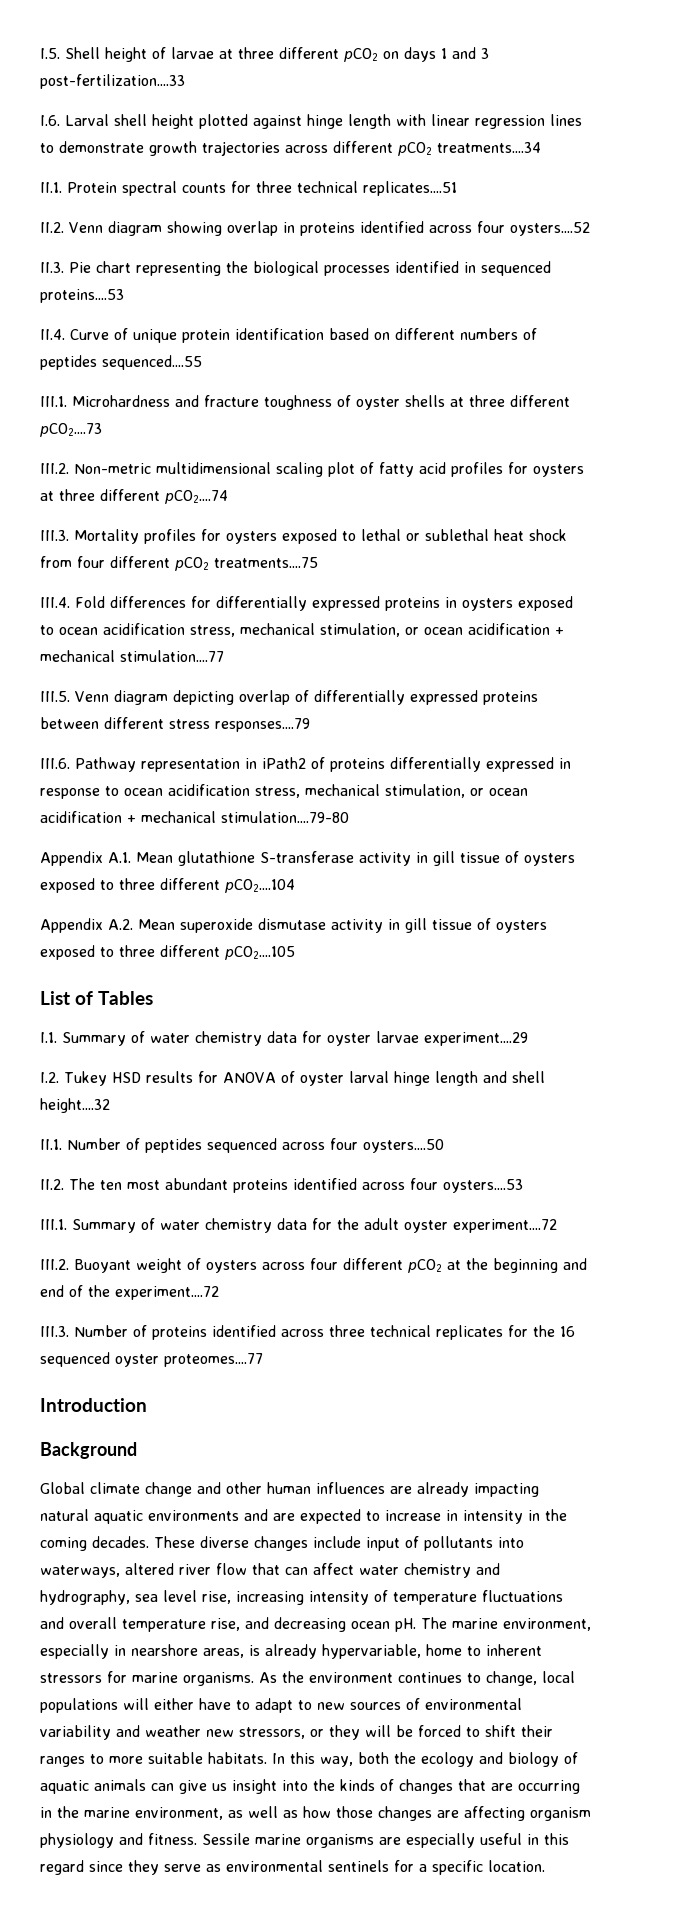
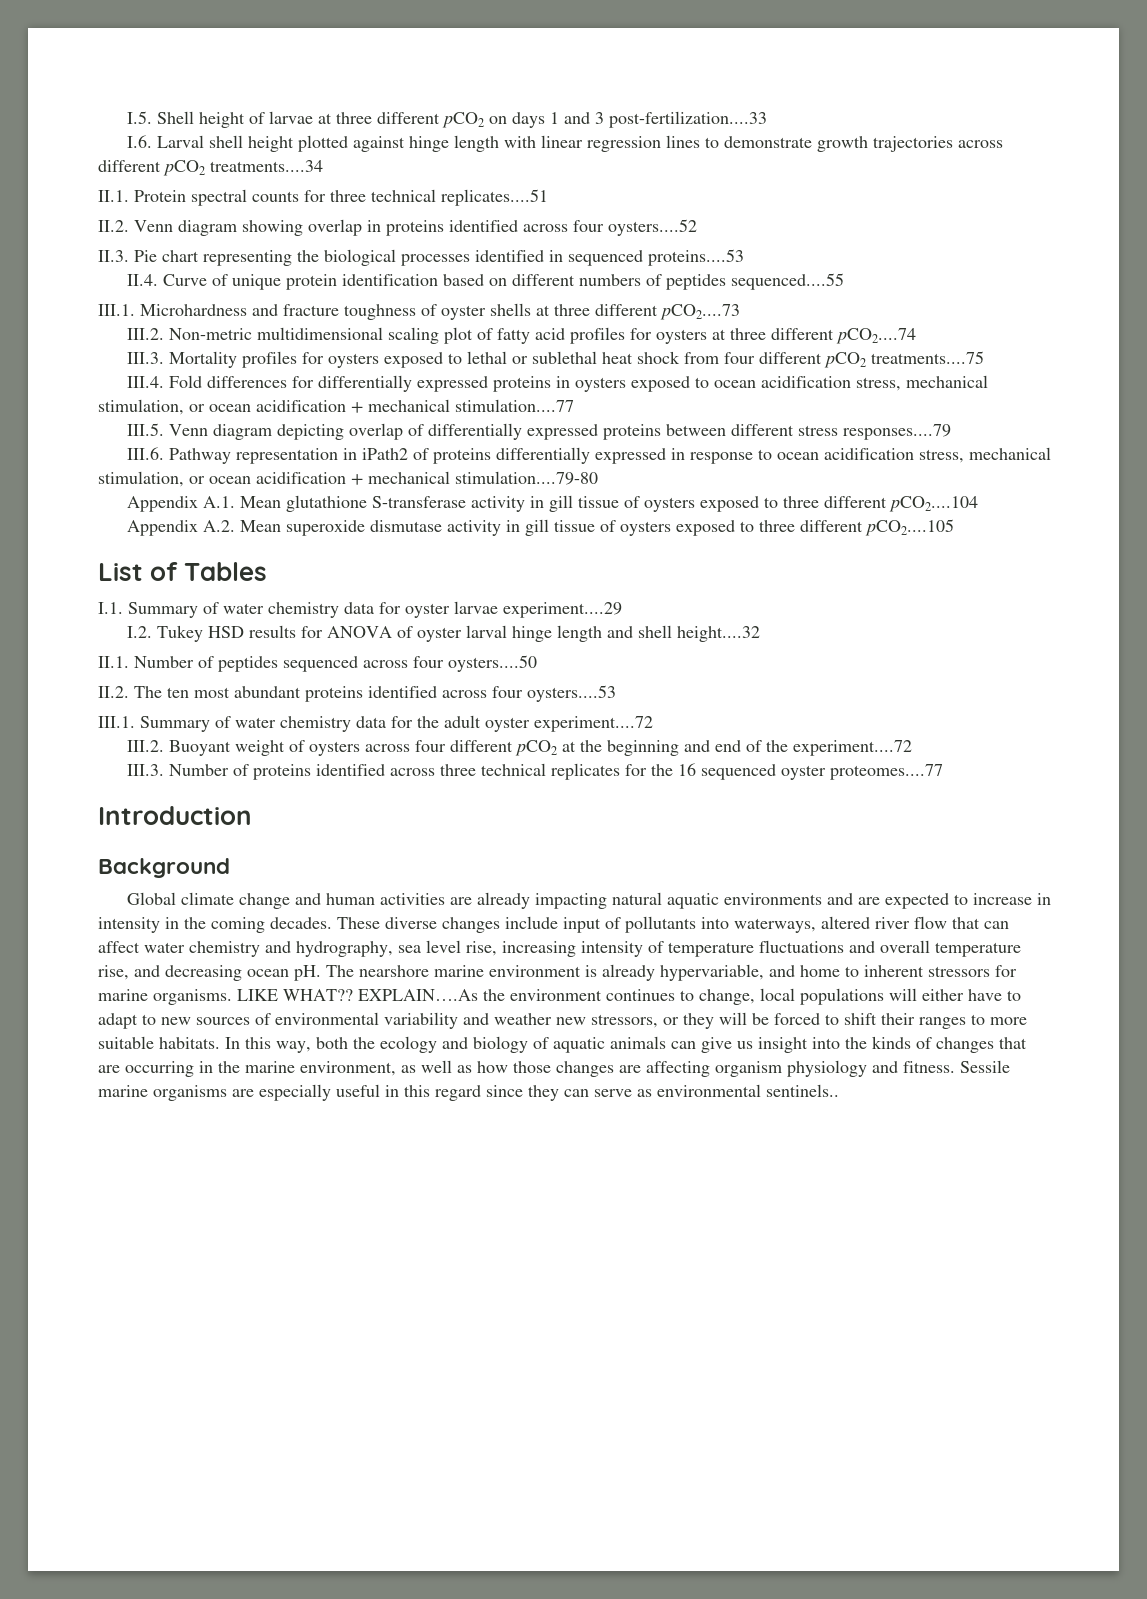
[226,1482,385,1494] other human influences -> [325,893,445,905] human activities
[452,1618,591,1631] [40,1644,244,1659] marine environment, especially in nearshore areas, -> [359,965,581,977] nearshore marine environment
(421, 1651) none -> [769,965,795,977] and
[259,1672,277,1683] As -> [237,989,478,1001] LIKE WHAT?? EXPLAIN….As
(159, 1867) none -> [564,1089,589,1097] can
[328,1860,545,1875] sentinels for a specific location. -> [766,1084,839,1097] sentinels..

